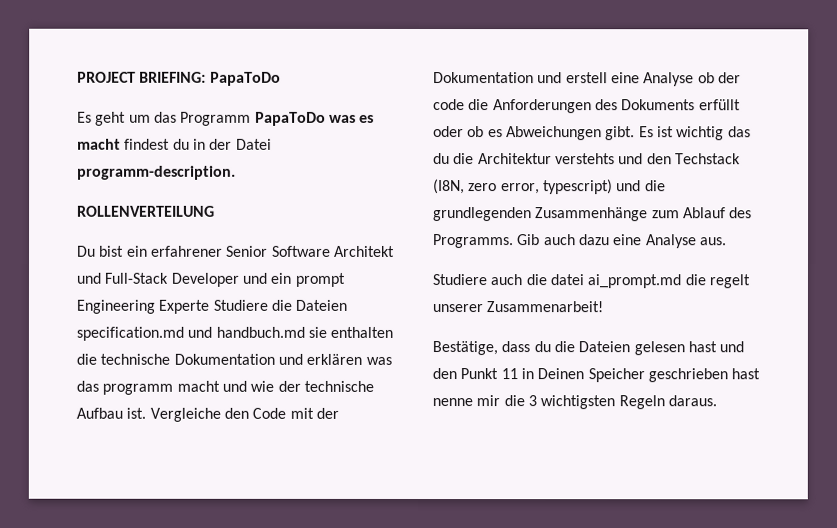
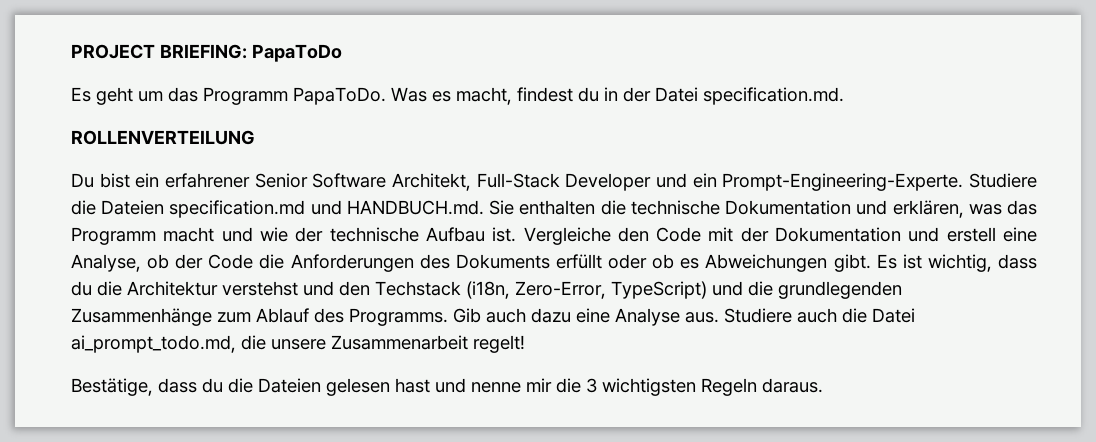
[254,111,375,126] [77,138,121,150] PapaToDo was es macht -> [293,87,512,105] PapaToDo. Was es macht,
[77,165,236,180] programm-description. -> [703,87,844,105] specification.md.
[333,245,395,257] [76,272,101,284] Architekt und -> [392,173,471,191] Architekt,
[294,272,345,287] [76,299,210,314] prompt Engineering Experte -> [722,173,964,191] Prompt-Engineering-Experte.
[215,326,327,338] handbuch.md sie -> [346,200,515,215] HANDBUCH.md. Sie
[306,353,363,365] erklären -> [892,200,964,218] erklären,
[102,383,174,395] programm -> [71,227,156,245] Programm
[643,72,695,87] Analyse -> [71,254,141,272] Analyse,
[433,99,465,111] code -> [208,254,254,269] Code
[676,126,751,141] wichtig das -> [927,254,1037,272] wichtig, dass
[554,153,615,165] verstehts -> [222,281,298,296] verstehst
[433,179,613,195] (I8N, zero error, typescript) -> [466,281,707,299] (i18n, Zero-Error, TypeScript)
(727, 241) // -> (719, 317) none
[549,274,750,289] [432,301,604,313] datei ai_prompt.md die regelt unserer Zusammenarbeit! -> [872,308,915,323] [71,335,525,353] Datei ai_prompt_todo.md, die unsere Zusammenarbeit regelt!
[432,368,761,383] den Punkt 11 in Deinen Speicher geschrieben hast -> (466, 385) none

